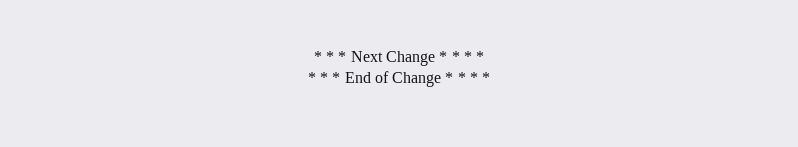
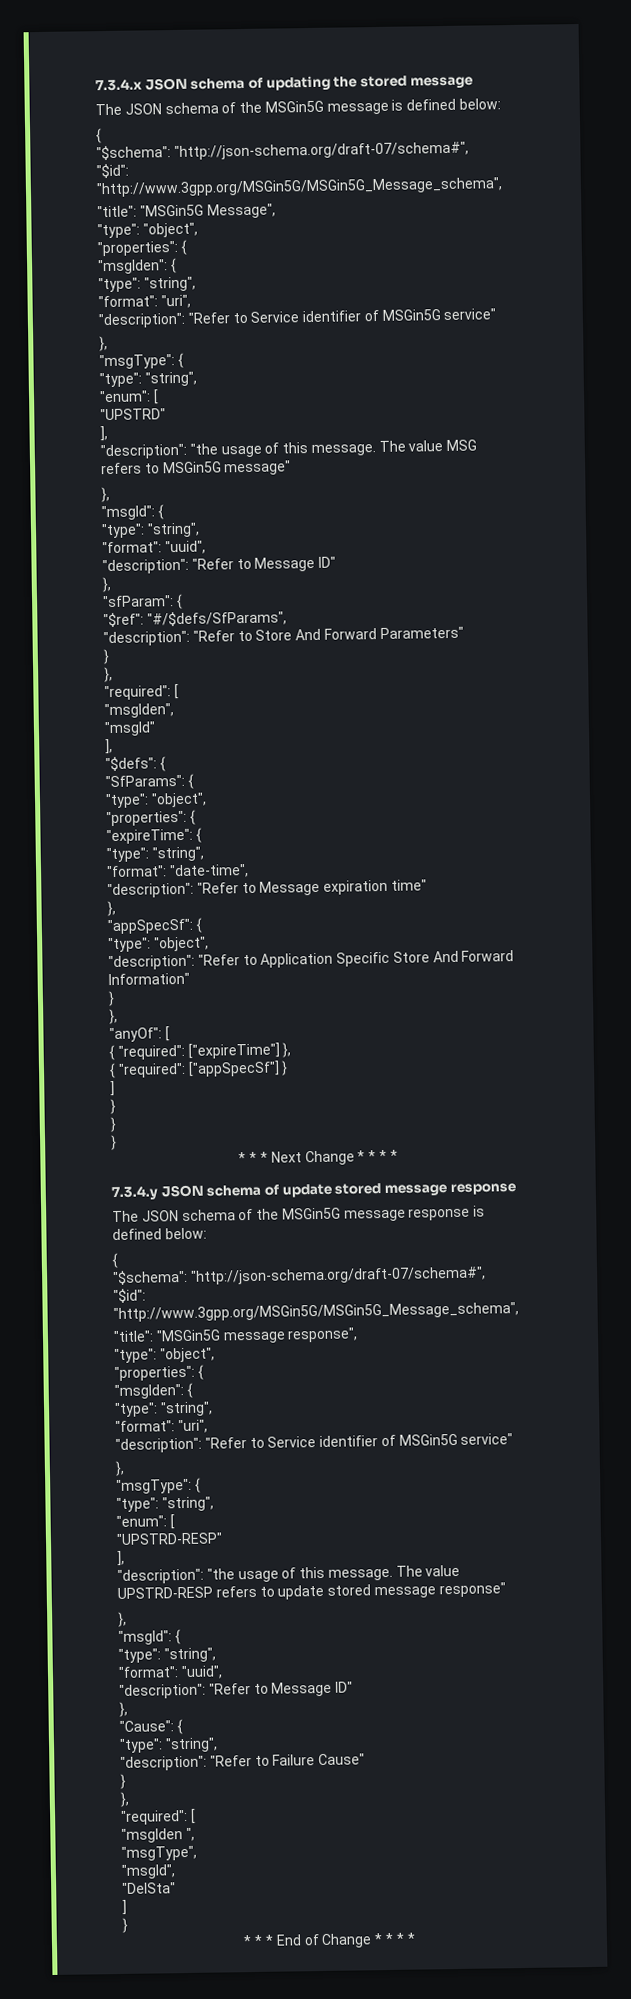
(313, 56) none -> [95,75,473,92] [95,98,502,116] [96,128,102,144] [96,141,469,161] [96,163,129,179] [96,177,503,198] [97,203,276,219] [97,222,198,239] [97,239,187,257] [98,257,177,275] [98,276,196,293] [98,294,191,309] [98,308,497,329] [99,336,108,352] [99,352,184,370] [99,371,197,388] [99,389,159,405] [100,408,166,421] [100,426,108,442] [100,439,478,460] [101,460,292,476] [101,487,110,503] [101,504,164,521] [101,522,200,539] [102,540,206,555] [102,556,337,575] [102,576,111,593] [102,593,183,610] [103,610,287,628] [103,626,464,647] [103,649,110,665] [104,666,113,683] [104,684,179,701] [104,703,174,719] [104,721,156,737] [105,738,113,755] [105,756,166,772] [105,773,194,789] [105,792,207,809] [106,809,196,827] [106,827,202,845] [106,846,204,863] [106,863,249,879] [107,879,427,899] [107,900,116,917] [107,917,202,935] [108,936,209,953] [108,950,515,971] [108,972,190,986] [108,990,115,1007] [109,1008,118,1025] [109,1026,170,1043] [109,1042,292,1061] [109,1060,289,1079] [110,1080,115,1097] [110,1098,116,1115] [110,1116,116,1133] [110,1134,117,1151] 7.3.4.x JSON schema of updating the stored message // The JSON schema of the MSGin5G message is defined below: // { // "$schema": "http://json-schema.org/draft-07/schema#", // "$id": "http://www.3gpp.org/MSGin5G/MSGin5G_Message_schema", // "title": "MSGin5G Message", // "type": "object", // "properties": { // "msgIden": { // "type": "string", // "format": "uri", // "description": "Refer to Service identifier of MSGin5G service" // }, // "msgType": { // "type": "string", // "enum": [ // "UPSTRD" // ], // "description": "the usage of this message. The value MSG refers to MSGin5G message" // }, // "msgId": { // "type": "string", // "format": "uuid", // "description": "Refer to Message ID" // }, // "sfParam": { // "$ref": "#/$defs/SfParams", // "description": "Refer to Store And Forward Parameters" // } // }, // "required": [ // "msgIden", // "msgId" // ], // "$defs": { // "SfParams": { // "type": "object", // "properties": { // "expireTime": { // "type": "string", // "format": "date-time", // "description": "Refer to Message expiration time" // }, // "appSpecSf": { // "type": "object", // "description": "Refer to Application Specific Store And Forward Information" // } // }, // "anyOf": [ // { "required": ["expireTime"] }, // { "required": ["appSpecSf"] } // ] // } // } // } //
(485, 56) none -> [111,1183,516,1201] [112,1205,486,1223] [112,1227,207,1241] [112,1252,118,1269] [113,1266,486,1286] [113,1288,146,1304] [113,1302,519,1323] [113,1327,359,1344] [114,1347,215,1364] [114,1364,204,1382] [114,1382,193,1400] [114,1401,213,1418] [115,1419,208,1434] [115,1433,514,1454] [115,1460,125,1477] [116,1477,201,1495] [116,1496,214,1513] [116,1514,175,1530] [116,1532,223,1546] [117,1550,125,1567] [117,1564,461,1584] [117,1582,506,1600] [118,1611,127,1627] [118,1629,181,1645] [118,1647,216,1663] [118,1665,223,1680] [119,1681,354,1699] [119,1701,128,1717] [119,1719,183,1735] [119,1737,218,1753] [120,1753,366,1771] [120,1773,126,1789] [120,1791,129,1807] [121,1808,196,1825] [121,1827,195,1843] [121,1845,197,1861] [121,1864,176,1879] [122,1882,176,1894] [122,1899,127,1915] [122,1917,128,1933] // 7.3.4.y JSON schema of update stored message response // The JSON schema of the MSGin5G message response is defined below: // { // "$schema": "http://json-schema.org/draft-07/schema#", // "$id": "http://www.3gpp.org/MSGin5G/MSGin5G_Message_schema", // "title": "MSGin5G message response", // "type": "object", // "properties": { // "msgIden": { // "type": "string", // "format": "uri", // "description": "Refer to Service identifier of MSGin5G service" // }, // "msgType": { // "type": "string", // "enum": [ // "UPSTRD-RESP" // ], // "description": "the usage of this message. The value UPSTRD-RESP refers to update stored message response" // }, // "msgId": { // "type": "string", // "format": "uuid", // "description": "Refer to Message ID" // }, // "Cause": { // "type": "string", // "description": "Refer to Failure Cause" // } // }, // "required": [ // "msgIden ", // "msgType", // "msgId", // "DelSta" // ] // }

